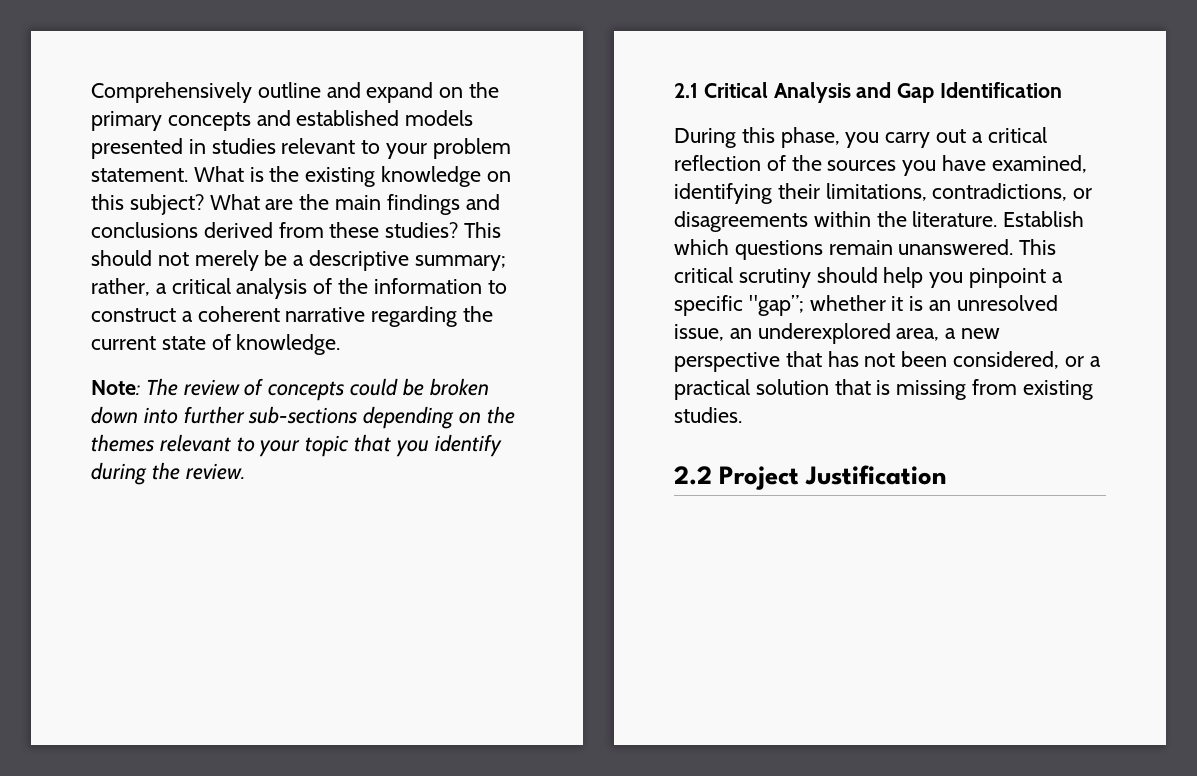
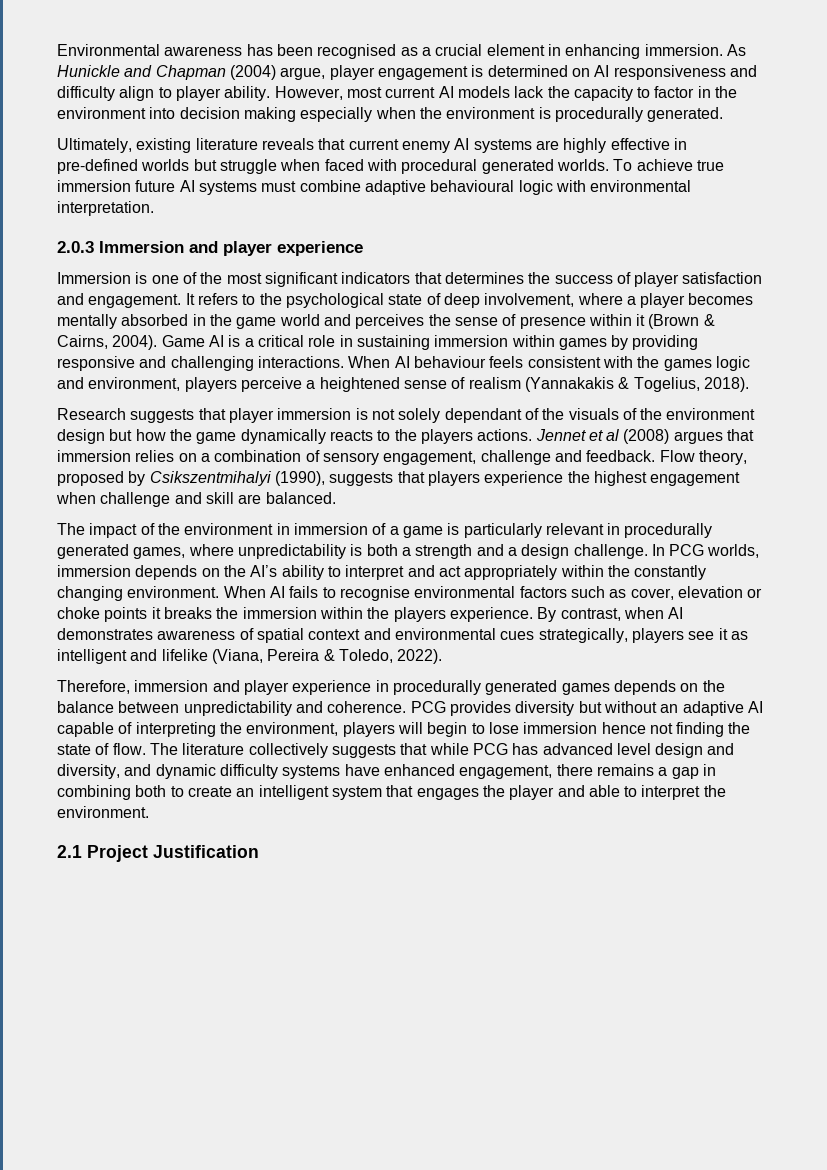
[91,82,500,103] [91,110,474,131] [91,138,511,159] [91,166,511,187] [91,194,500,215] [91,222,502,238] [91,250,506,271] [91,278,507,299] [91,306,494,327] [91,334,341,355] [91,378,489,401] [91,406,515,429] [91,434,502,457] [91,462,245,485] [674,82,1063,103] [674,127,1047,148] [674,155,1087,176] [674,183,1093,204] [674,211,1085,232] [674,239,1057,260] [674,267,1063,288] [674,295,1058,316] [674,323,1001,344] [674,351,1101,372] [674,379,1093,400] [674,407,742,423] [674,466,712,485] Comprehensively outline and expand on the primary concepts and established models presented in studies relevant to your problem statement. What is the existing knowledge on this subject? What are the main findings and conclusions derived from these studies? This should not merely be a descriptive summary; rather, a critical analysis of the information to construct a coherent narrative regarding the current state of knowledge. // Note: The review of concepts could be broken down into further sub-sections depending on the themes relevant to your topic that you identify during the review. // 2.1 Critical Analysis and Gap Identification // During this phase, you carry out a critical reflection of the sources you have examined, identifying their limitations, contradictions, or disagreements within the literature. Establish which questions remain unanswered. This critical scrutiny should help you pinpoint a specific "gap”; whether it is an unresolved issue, an underexplored area, a new perspective that has not been considered, or a practical solution that is missing from existing studies. // 2.2 -> [57,44,746,59] [57,65,757,80] [57,86,738,101] [57,107,724,122] [57,138,687,153] [57,159,724,174] [57,180,692,195] [57,201,154,216] [57,241,363,256] [57,272,763,287] [57,293,754,308] [57,314,715,329] [57,335,699,350] [57,356,750,371] [57,377,749,392] [57,408,756,423] [57,429,755,444] [57,450,747,465] [57,471,741,486] [56,492,336,507] [57,523,713,538] [57,544,760,559] [57,565,707,580] [57,586,763,601] [57,607,684,622] [57,628,748,643] [57,649,443,664] [57,680,725,695] [57,701,763,716] [57,722,751,737] [57,743,735,758] [57,764,716,779] [57,785,726,800] [57,806,149,818] [57,845,82,858] Environmental awareness has been recognised as a crucial element in enhancing immersion. As Hunickle and Chapman (2004) argue, player engagement is determined on AI responsiveness and difficulty align to player ability. However, most current AI models lack the capacity to factor in the environment into decision making especially when the environment is procedurally generated. // Ultimately, existing literature reveals that current enemy AI systems are highly effective in pre-defined worlds but struggle when faced with procedural generated worlds. To achieve true immersion future AI systems must combine adaptive behavioural logic with environmental interpretation. // 2.0.3 Immersion and player experience // Immersion is one of the most significant indicators that determines the success of player satisfaction and engagement. It refers to the psychological state of deep involvement, where a player becomes mentally absorbed in the game world and perceives the sense of presence within it (Brown & Cairns, 2004). Game AI is a critical role in sustaining immersion within games by providing responsive and challenging interactions. When AI behaviour feels consistent with the games logic and environment, players perceive a heightened sense of realism (Yannakakis & Togelius, 2018). // Research suggests that player immersion is not solely dependant of the visuals of the environment design but how the game dynamically reacts to the players actions. Jennet et al (2008) argues that immersion relies on a combination of sensory engagement, challenge and feedback. Flow theory, proposed by Csikszentmihalyi (1990), suggests that players experience the highest engagement when challenge and skill are balanced. // The impact of the environment in immersion of a game is particularly relevant in procedurally generated games, where unpredictability is both a strength and a design challenge. In PCG worlds, immersion depends on the AI’s ability to interpret and act appropriately within the constantly changing environment. When AI fails to recognise environmental factors such as cover, elevation or choke points it breaks the immersion within the players experience. By contrast, when AI demonstrates awareness of spatial context and environmental cues strategically, players see it as intelligent and lifelike (Viana, Pereira & Toledo, 2022). // Therefore, immersion and player experience in procedurally generated games depends on the balance between unpredictability and coherence. PCG provides diversity but without an adaptive AI capable of interpreting the environment, players will begin to lose immersion hence not finding the state of flow. The literature collectively suggests that while PCG has advanced level design and diversity, and dynamic difficulty systems have enhanced engagement, there remains a gap in combining both to create an intelligent system that engages the player and able to interpret the environment. // 2.1

